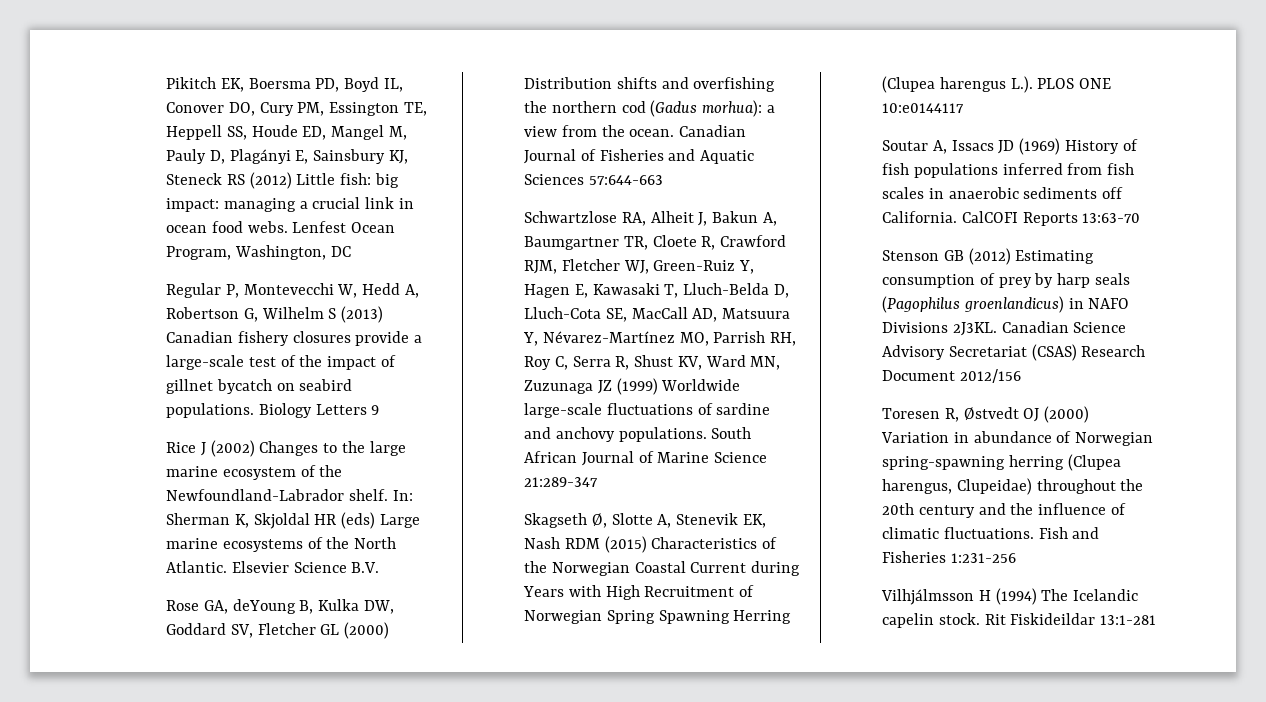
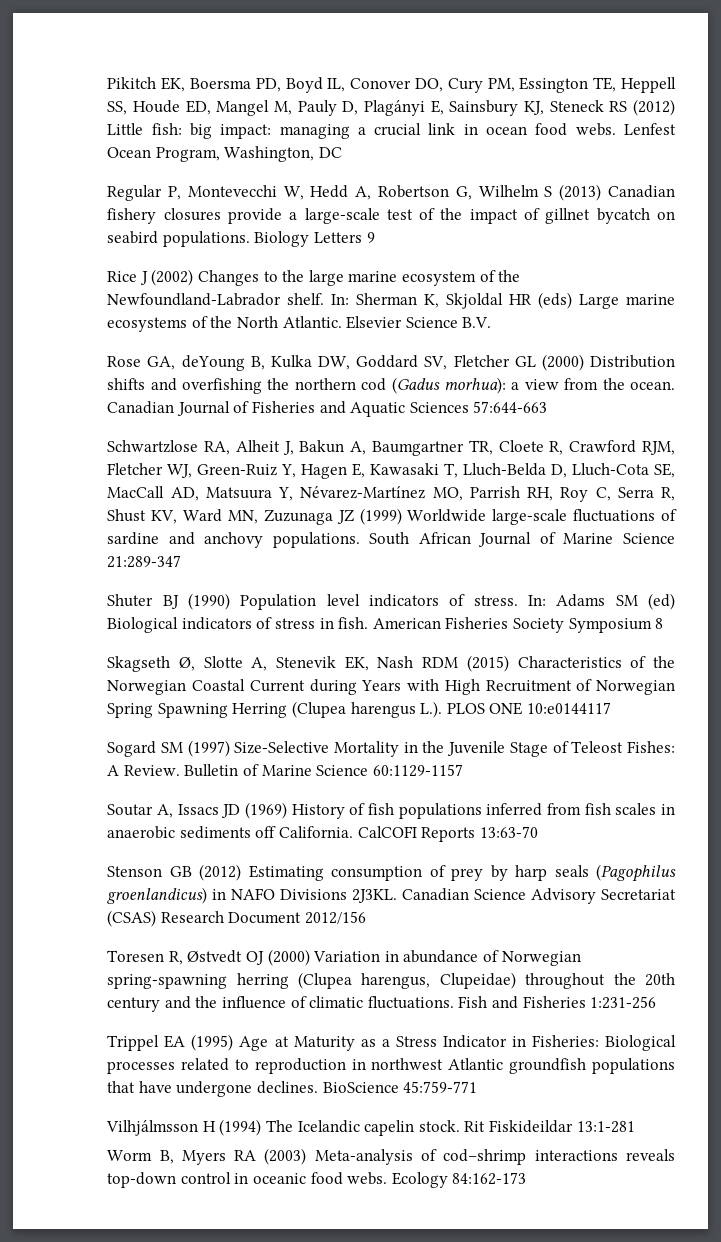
(599, 482) none -> [107,593,675,610] [107,617,664,633] // Shuter BJ (1990) Population level indicators of stress. In: Adams SM (ed) Biological indicators of stress in fish. American Fisheries Society Symposium 8
(965, 108) none -> [107,740,675,757] [107,764,463,777] // Sogard SM (1997) Size-Selective Mortality in the Juvenile Stage of Teleost Fishes: A Review. Bulletin of Marine Science 60:1129-1157
(1017, 558) none -> [107,1034,676,1051] [107,1058,675,1074] [107,1081,478,1097] // Trippel EA (1995) Age at Maturity as a Stress Indicator in Fisheries: Biological processes related to reproduction in northwest Atlantic groundfish populations that have undergone declines. BioScience 45:759-771
(1157, 620) none -> [107,1148,675,1165] [107,1172,527,1188] // Worm B, Myers RA (2003) Meta-analysis of cod–shrimp interactions reveals top-down control in oceanic food webs. Ecology 84:162-173

